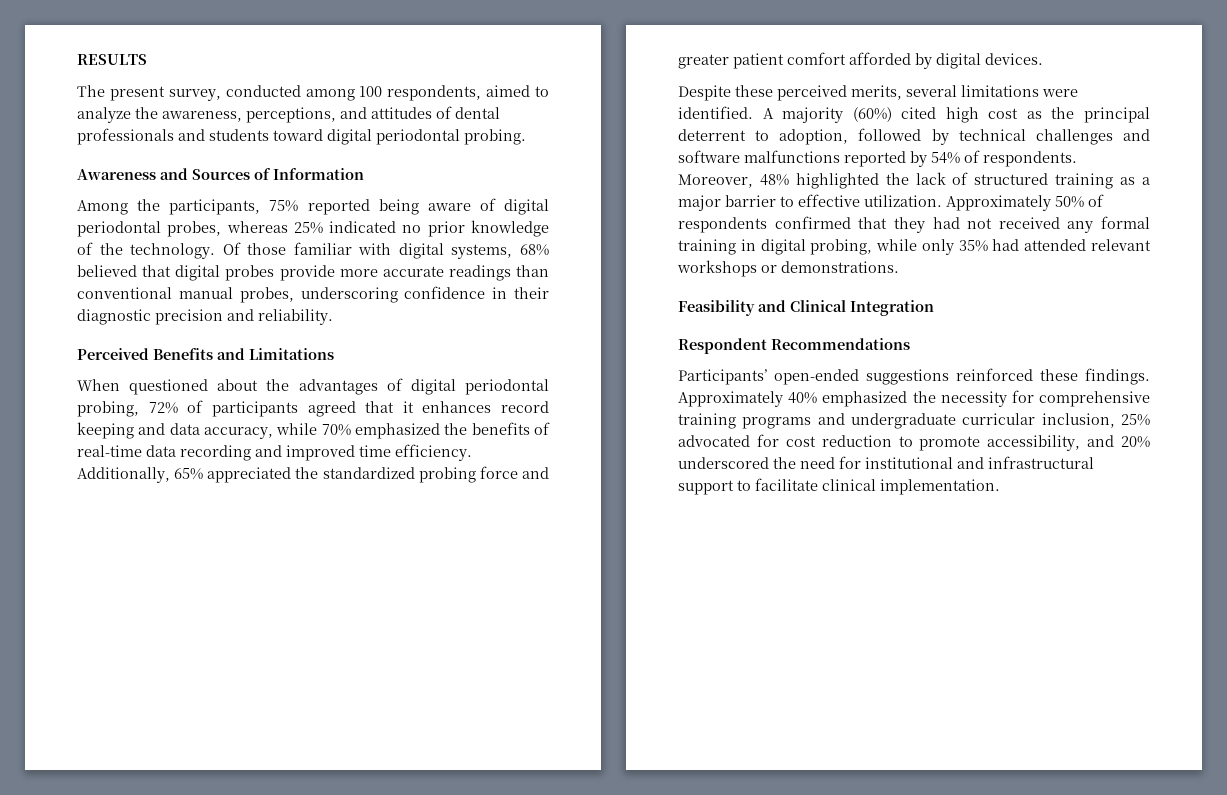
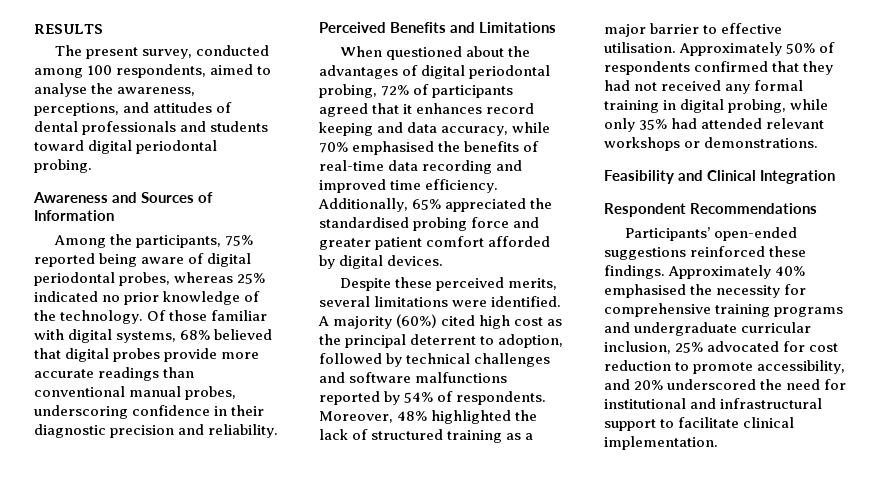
[77,107,131,123] analyze -> [34,83,87,97] analyse
[355,423,440,439] emphasized -> [352,141,435,155] emphasised
[322,467,415,479] standardized -> [319,217,409,228] standardised
[864,195,942,207] utilization. -> [604,42,676,53] utilisation.
[822,391,908,407] emphasized -> [604,284,686,298] emphasised

